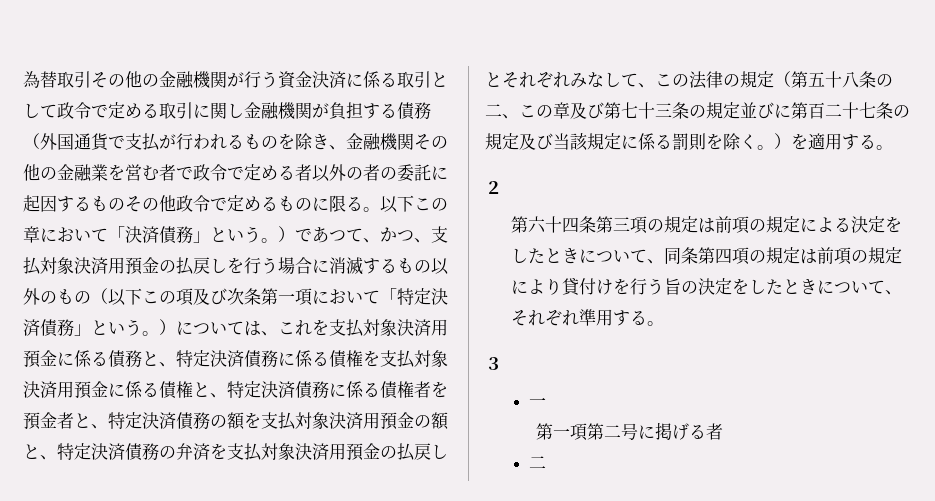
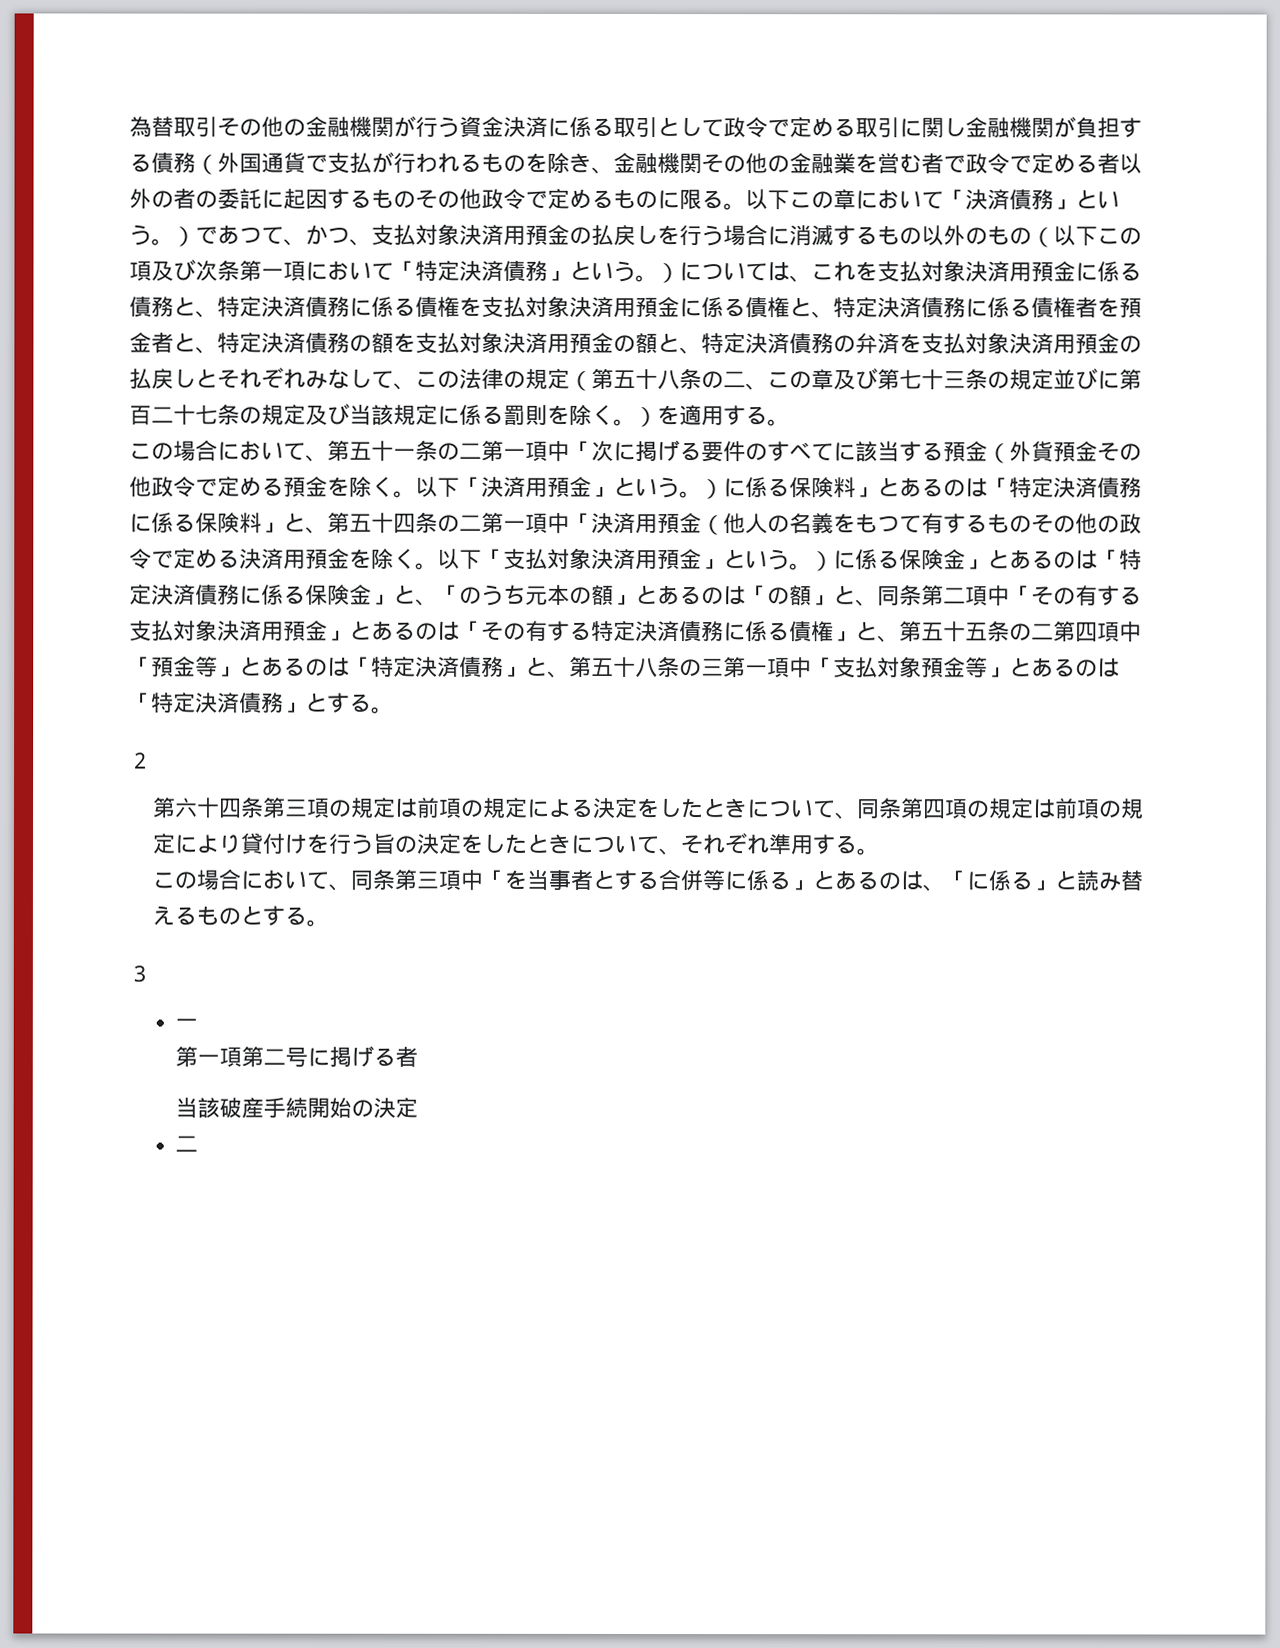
(893, 147) none -> [129,439,1142,464] [129,476,1142,500] [129,512,1142,536] [129,547,1142,572] [129,584,1142,607] [129,619,1142,643] [129,656,1120,679] [129,692,394,714] // この場合において、第五十一条の二第一項中「次に掲げる要件のすべてに該当する預金（外貨預金その他政令で定める預金を除く。以下「決済用預金」という。）に係る保険料」とあるのは「特定決済債務に係る保険料」と、第五十四条の二第一項中「決済用預金（他人の名義をもつて有するものその他の政令で定める決済用預金を除く。以下「支払対象決済用預金」という。）に係る保険金」とあるのは「特定決済債務に係る保険金」と、「のうち元本の額」とあるのは「の額」と、同条第二項中「その有する支払対象決済用預金」とあるのは「その有する特定決済債務に係る債権」と、第五十五条の二第四項中「預金等」とあるのは「特定決済債務」と、第五十八条の三第一項中「支払対象預金等」とあるのは「特定決済債務」とする。
(664, 323) none -> [151,868,1143,892] [151,905,329,927] // この場合において、同条第三項中「を当事者とする合併等に係る」とあるのは、「に係る」と読み替えるものとする。
(724, 431) none -> [175,1096,419,1119] // 当該破産手続開始の決定

